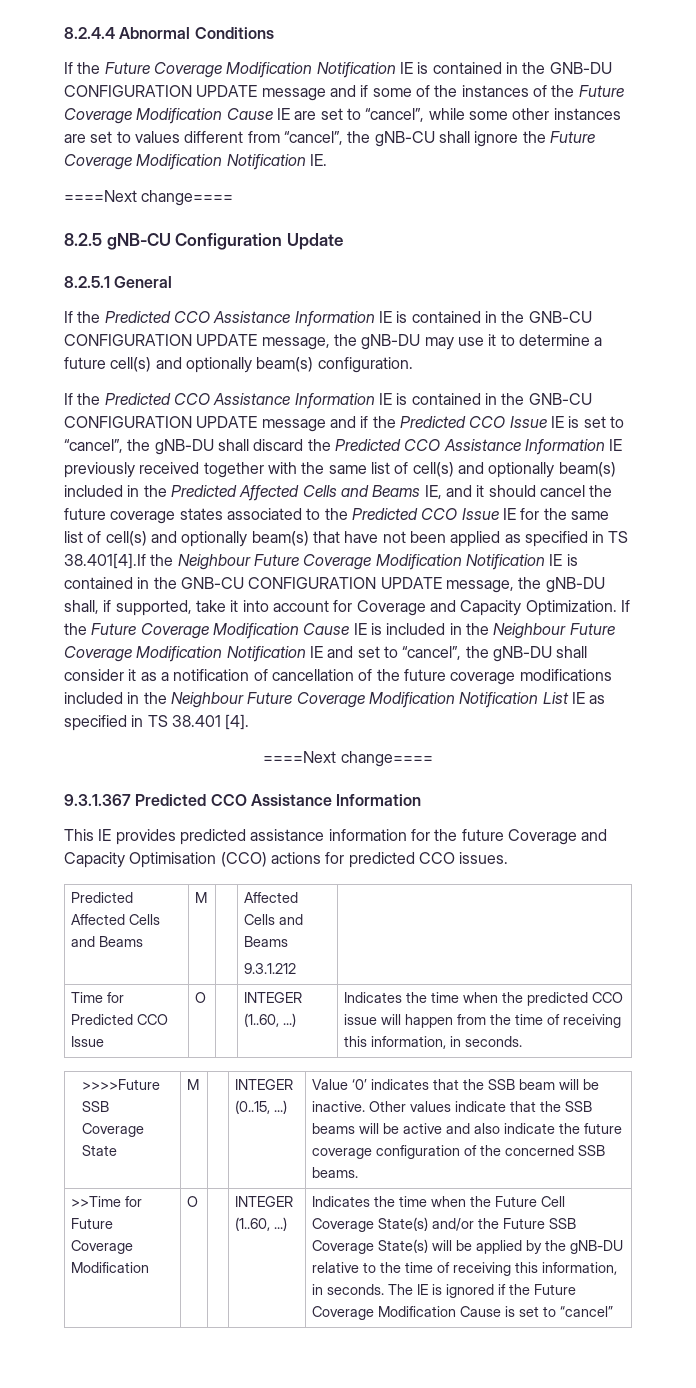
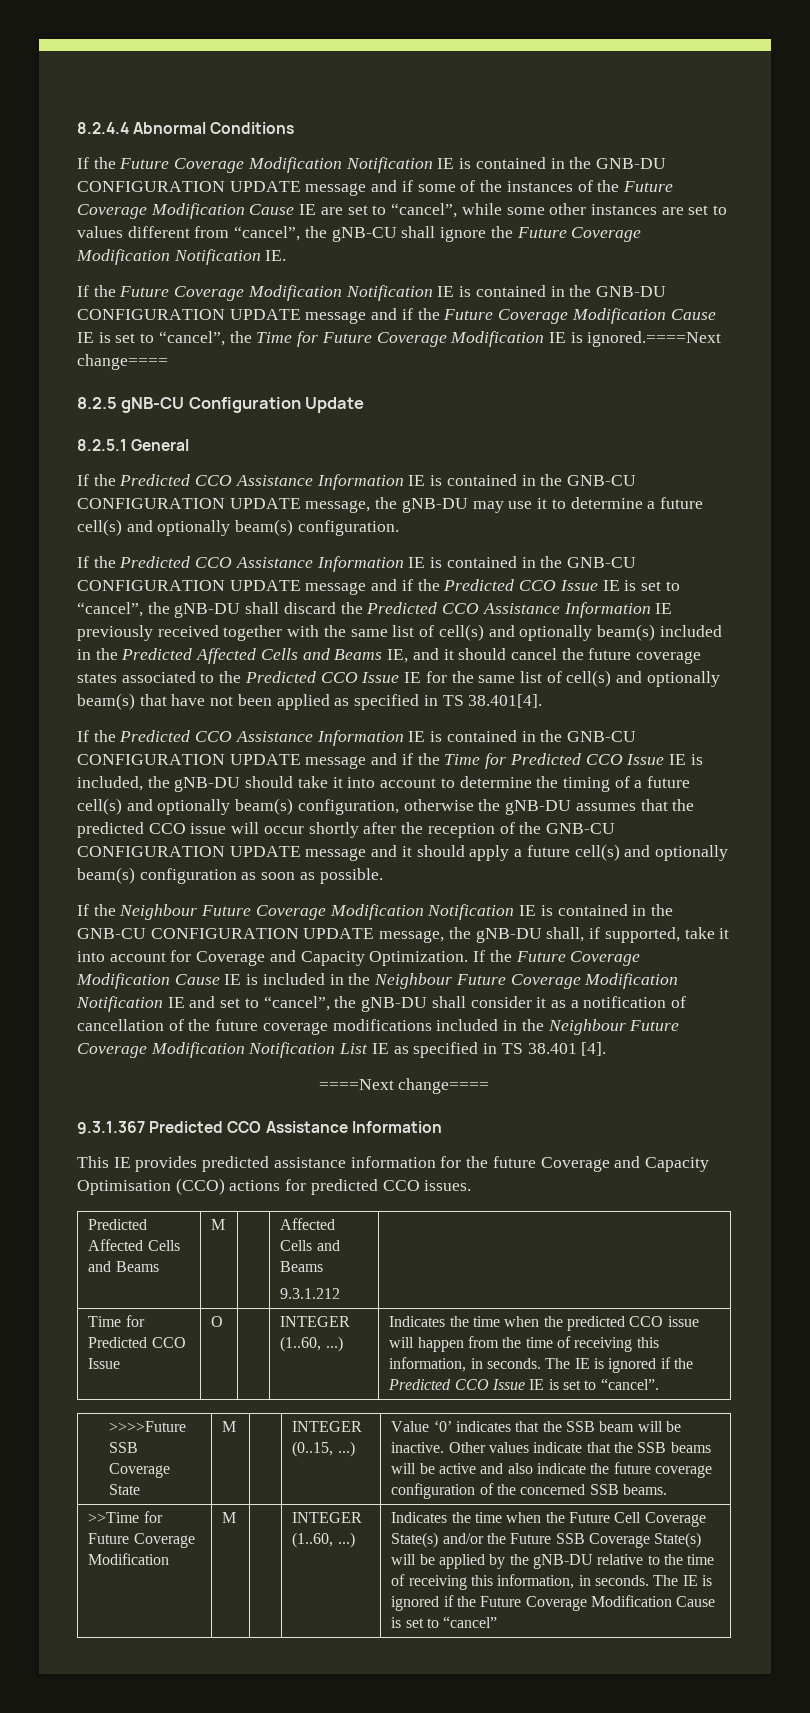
[64,190,137,202] ====Next -> [77,285,666,301] [77,308,716,324] [77,331,722,347] If the Future Coverage Modification Notification IE is contained in the GNB-DU CONFIGURATION UPDATE message and if the Future Coverage Modification Cause IE is set to “cancel”, the Time for Future Coverage Modification IE is ignored.====Next
[64,553,146,569] 38.401[4].If -> [468,694,543,708] [77,730,636,746] [77,753,703,769] [77,776,691,792] [77,798,695,815] [77,822,615,838] [77,844,728,861] [77,867,383,884] [77,904,89,916] 38.401[4]. // If the Predicted CCO Assistance Information IE is contained in the GNB-CU CONFIGURATION UPDATE message and if the Time for Predicted CCO Issue IE is included, the gNB-DU should take it into account to determine the timing of a future cell(s) and optionally beam(s) configuration, otherwise the gNB-DU assumes that the predicted CCO issue will occur shortly after the reception of the GNB-CU CONFIGURATION UPDATE message and it should apply a future cell(s) and optionally beam(s) configuration as soon as possible. // If
(522, 1041) none -> [545,1357,693,1373] [388,1378,659,1390] The IE is ignored if the Predicted CCO Issue IE is set to “cancel”.
[186,1196,198,1207] O -> [222,1512,237,1523] M

